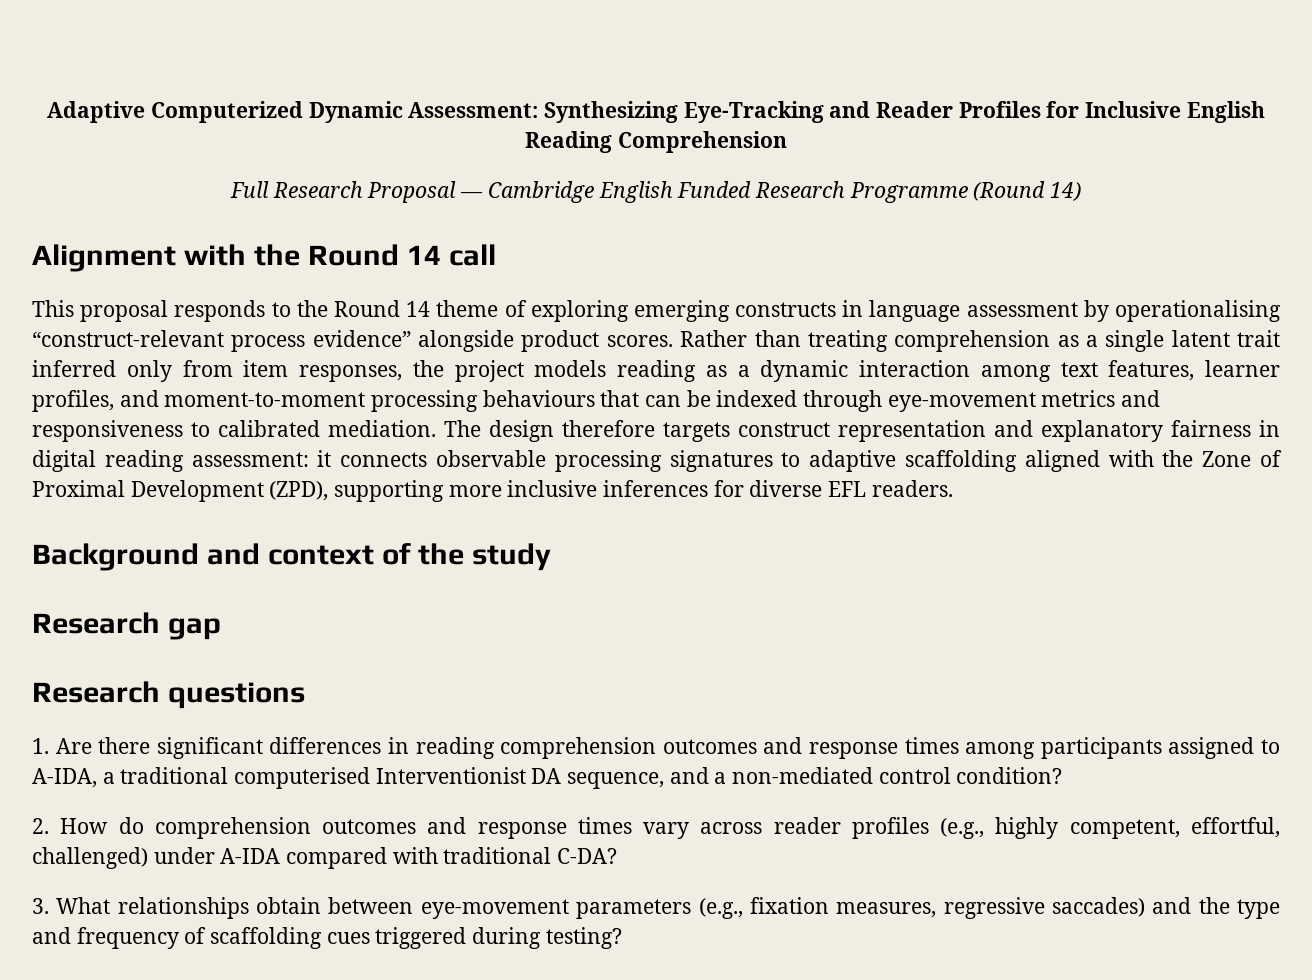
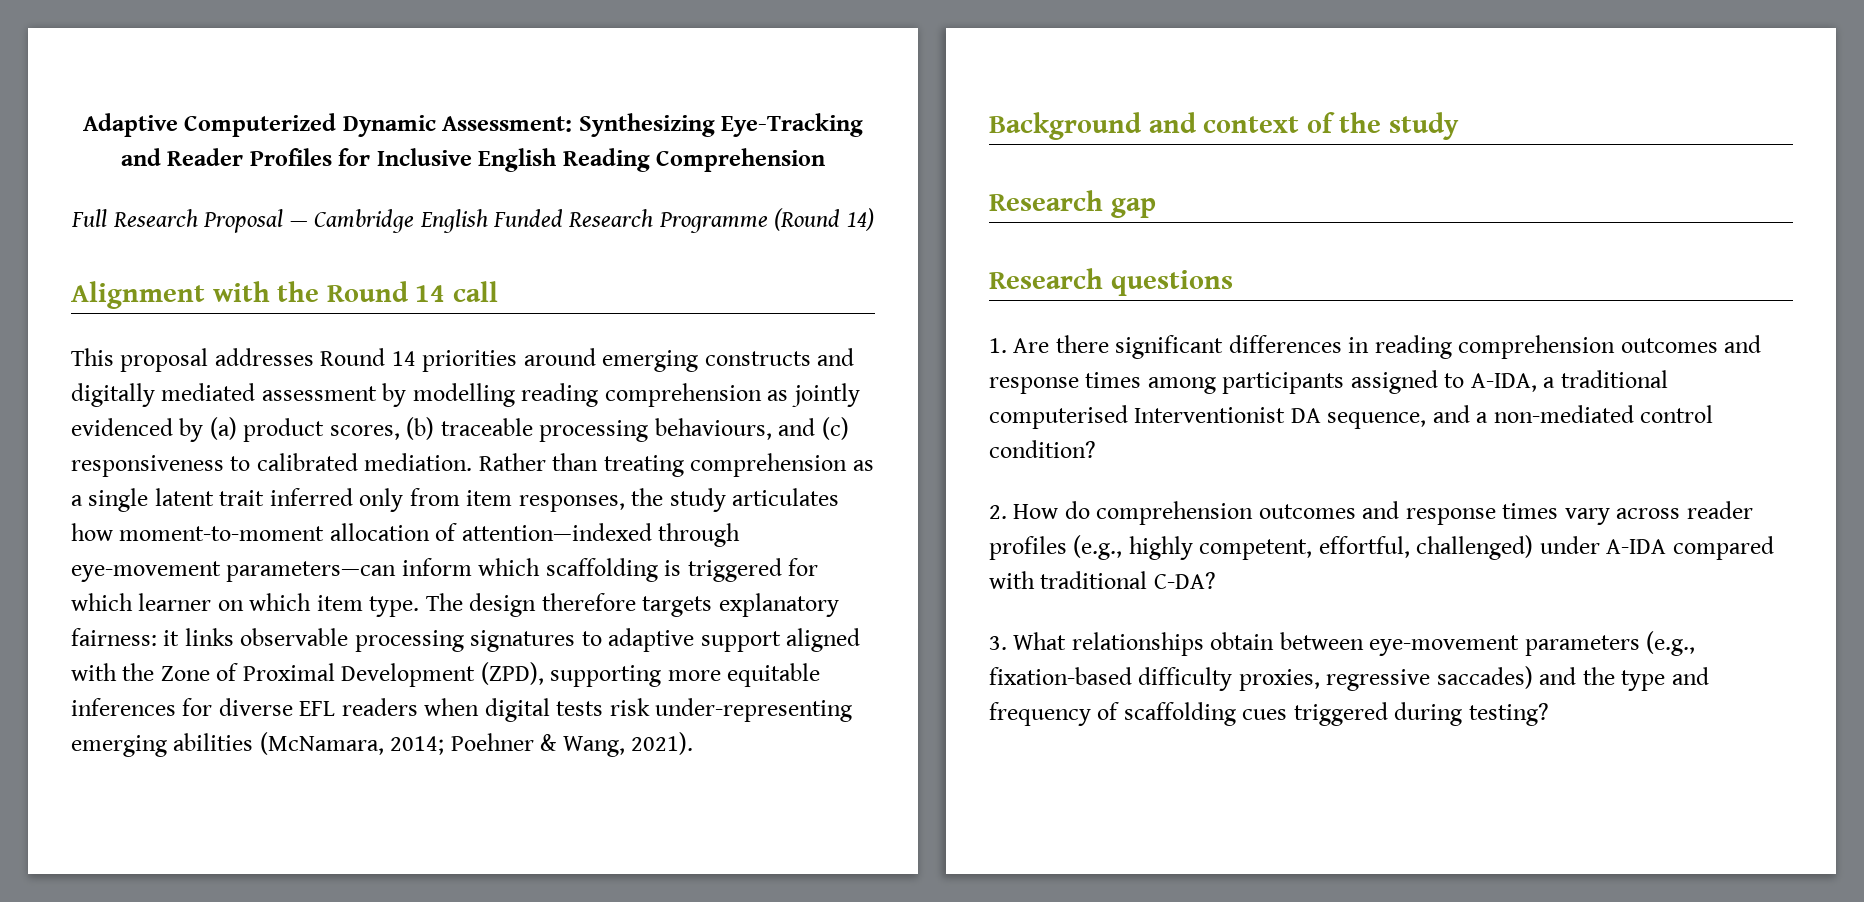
[174,300,1281,322] [32,330,673,352] responds to the Round 14 theme of exploring emerging constructs in language assessment by operationalising “construct-relevant process evidence” alongside product scores. -> [214,348,855,372] [71,383,860,407] [71,417,849,442] [71,453,473,477] addresses Round 14 priorities around emerging constructs and digitally mediated assessment by modelling reading comprehension as jointly evidenced by (a) product scores, (b) traceable processing behaviours, and (c) responsiveness to calibrated mediation.
[454,360,1280,382] [32,390,1161,412] [32,420,1280,442] [32,450,428,472] project models reading as a dynamic interaction among text features, learner profiles, and moment-to-moment processing behaviours that can be indexed through eye-movement metrics and responsiveness to calibrated mediation. The design therefore targets construct representation and explanatory fairness in digital reading assessment: it connects -> [669,488,840,512] [71,523,741,547] [71,558,819,582] [71,593,839,617] [71,628,234,646] study articulates how moment-to-moment allocation of attention—indexed through eye-movement parameters—can inform which scaffolding is triggered for which learner on which item type. The design therefore targets explanatory fairness: it links
[904,450,1017,472] scaffolding -> [700,631,781,652] support
[507,480,598,497] inclusive -> [727,663,821,687] equitable
[871,480,953,497] readers. -> [341,698,853,722] [71,732,694,757] readers when digital tests risk under-representing emerging abilities (McNamara, 2014; Poehner & Wang, 2021).
[749,897,937,918] fixation measures, -> [989,667,1320,691] fixation-based difficulty proxies,

